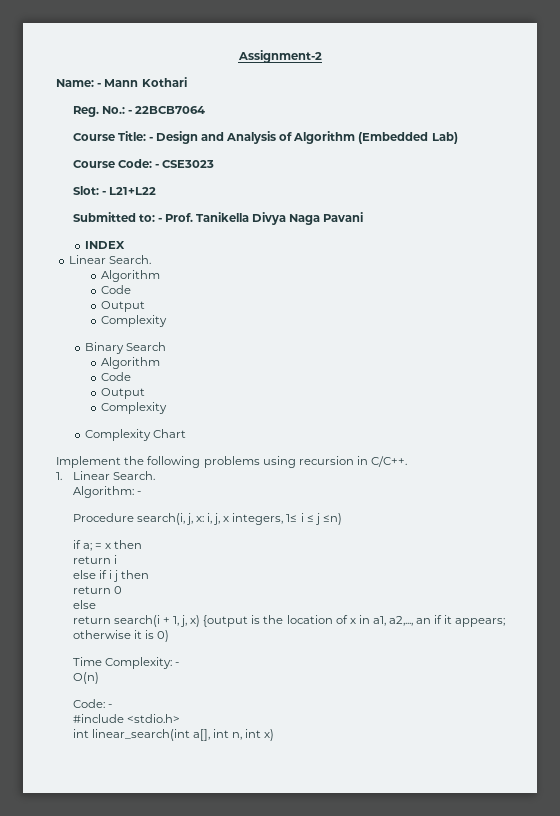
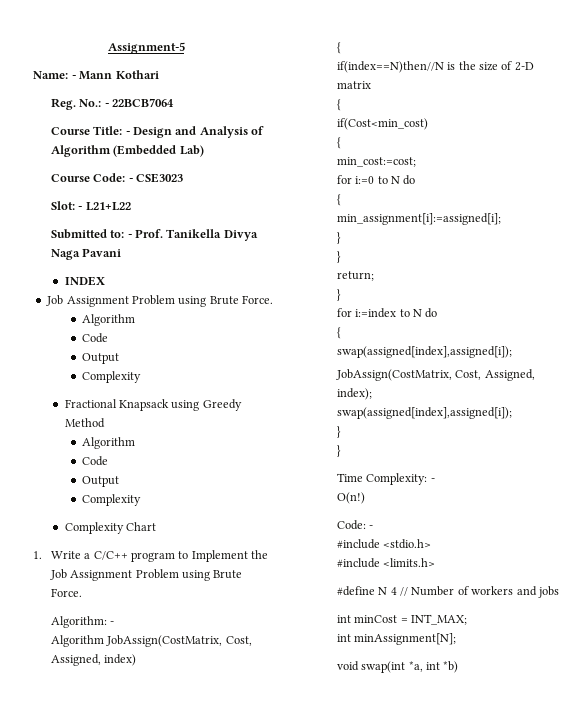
[237,50,322,63] Assignment-2 -> [107,42,185,54] Assignment-5
[68,255,152,264] [101,270,161,282] [101,285,132,294] [101,301,146,312] [101,315,168,327] [85,342,167,354] Linear Search. // Algorithm // Code // Output // Complexity // Binary Search -> [46,295,274,307] [82,314,136,326] [82,333,109,343] [82,353,120,364] [82,371,142,383] [64,399,242,411] [64,418,105,428] Job Assignment Problem using Brute Force. // Algorithm // Code // Output // Complexity // Fractional Knapsack using Greedy Method
[56,456,408,468] [56,471,155,480] [72,486,141,498] [72,513,342,525] [72,540,142,551] [72,555,117,564] [72,570,149,582] [72,586,122,594] [72,600,96,609] [72,615,506,627] [72,630,169,642] Implement the following problems using recursion in C/C++. // 1. Linear Search. // Algorithm: - // Procedure search(i, j, x: i, j, x integers, 1≤ i ≤ j ≤n) // if a; = x then // return i // else if i j then // return 0 // else // return search(i + 1, j, x) {output is the location of x in a1, a2,..., an if it appears; otherwise it is 0) -> [33,550,269,562] [49,569,243,581] [50,588,82,597] [50,616,115,628] [50,635,252,647] [50,654,137,666] [336,42,341,54] [336,61,534,73] [336,81,371,89] [336,99,341,111] [336,118,428,130] [336,137,341,149] [336,157,416,167] [336,175,416,185] [336,194,341,206] [336,213,501,225] [336,232,341,244] [336,251,341,263] [336,271,374,281] [336,289,341,301] [336,308,438,318] [336,327,341,339] [336,346,512,358] [335,369,535,381] [336,388,372,400] [336,407,512,419] [336,426,341,438] [336,445,341,457] 1. Write a C/C++ program to Implement the Job Assignment Problem using Brute Force. // Algorithm: - // Algorithm JobAssign(CostMatrix, Cost, Assigned, index) // { // if(index==N)then//N is the size of 2-D matrix // { // if(Cost<min_cost) // { // min_cost:=cost; // for i:=0 to N do // { // min_assignment[i]:=assigned[i]; // } // } // return; // } // for i:=index to N do // { // swap(assigned[index],assigned[i]); // JobAssign(CostMatrix, Cost, Assigned, index); // swap(assigned[index],assigned[i]); // } // }
[72,672,99,684] O(n) -> [336,492,365,504] O(n!)
[72,729,275,741] int linear_search(int a[], int n, int x) -> [336,558,436,568] [336,586,559,598] [336,614,468,625] [336,633,457,645] [336,661,459,673] #include <limits.h> // #define N 4 // Number of workers and jobs // int minCost = INT_MAX; // int minAssignment[N]; // void swap(int *a, int *b)

